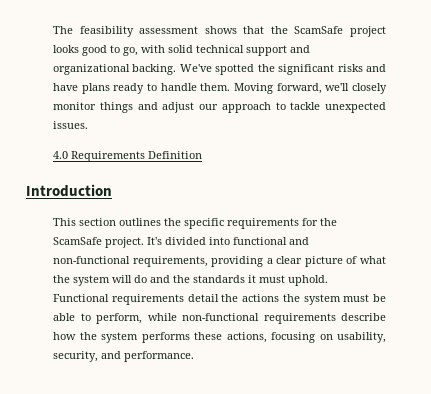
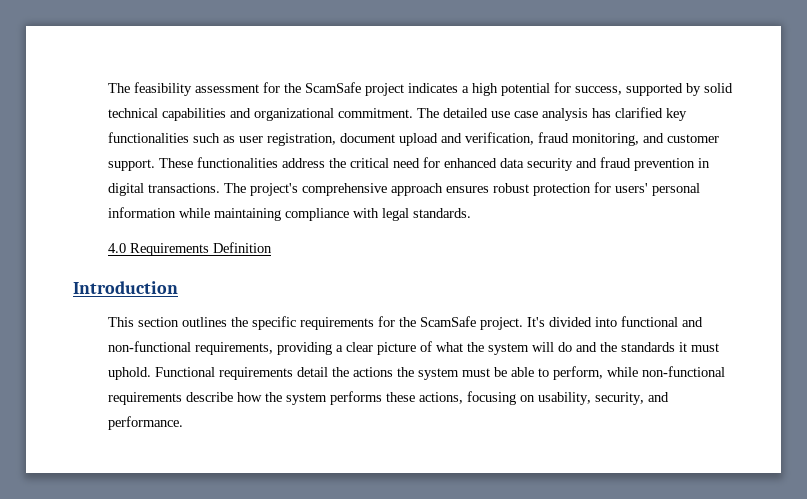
[204,26,265,34] shows that -> [262,82,280,93] for
[53,45,166,56] looks good to go, with -> [407,82,701,96] indicates a high potential for success, supported by
[246,45,288,56] support -> [161,108,226,121] capabilities
[132,64,387,75] [53,83,387,94] [53,102,386,113] [53,121,89,129] backing. We've spotted the significant risks and have plans ready to handle them. Moving forward, we'll closely monitor things and adjust our approach to tackle unexpected issues. -> [337,107,687,121] [107,132,719,146] [107,157,710,171] [107,182,700,196] [107,207,471,221] commitment. The detailed use case analysis has clarified key functionalities such as user registration, document upload and verification, fraud monitoring, and customer support. These functionalities address the critical need for enhanced data security and fraud prevention in digital transactions. The project's comprehensive approach ensures robust protection for users' personal information while maintaining compliance with legal standards.

